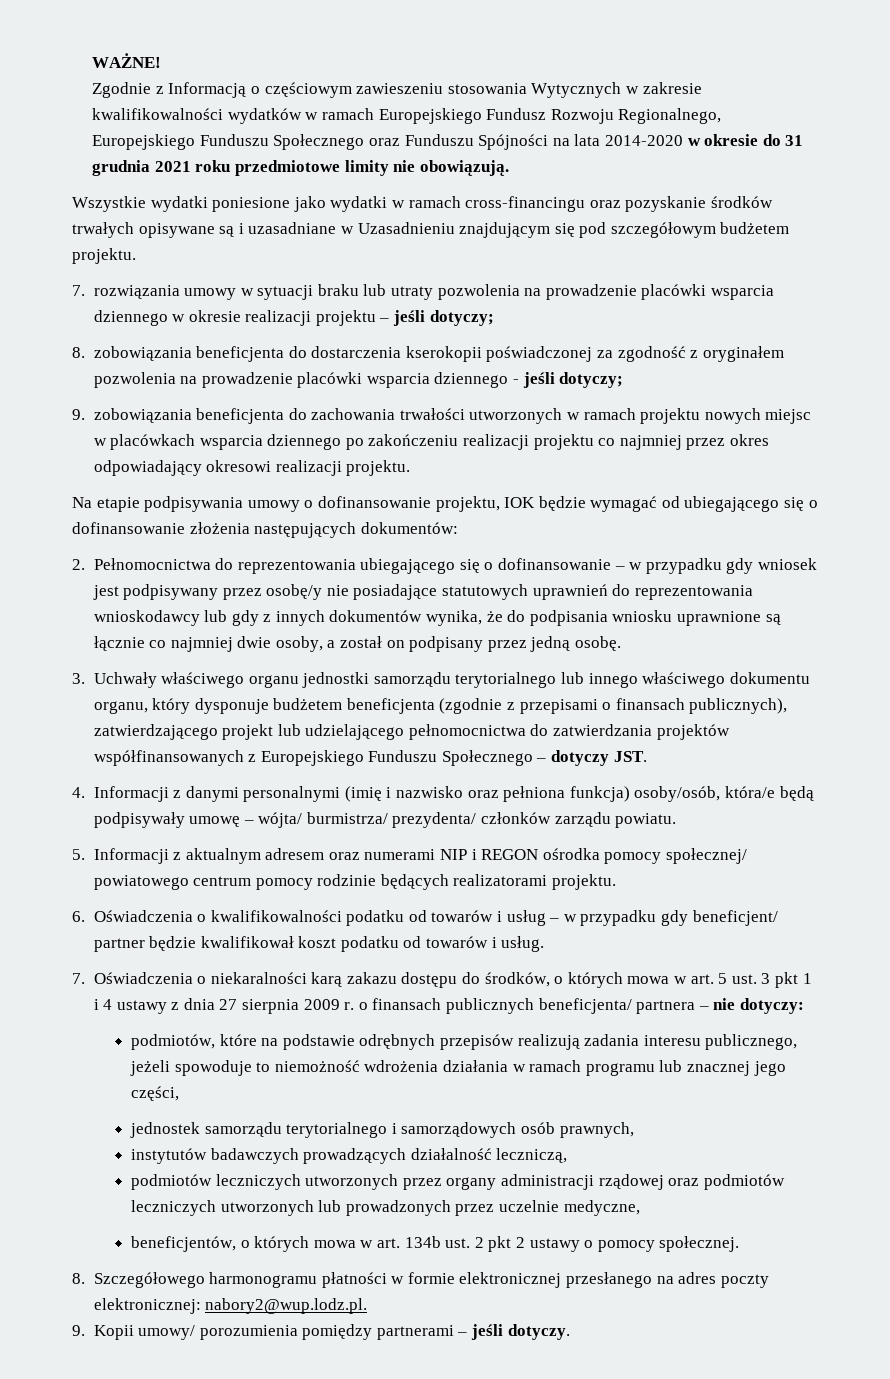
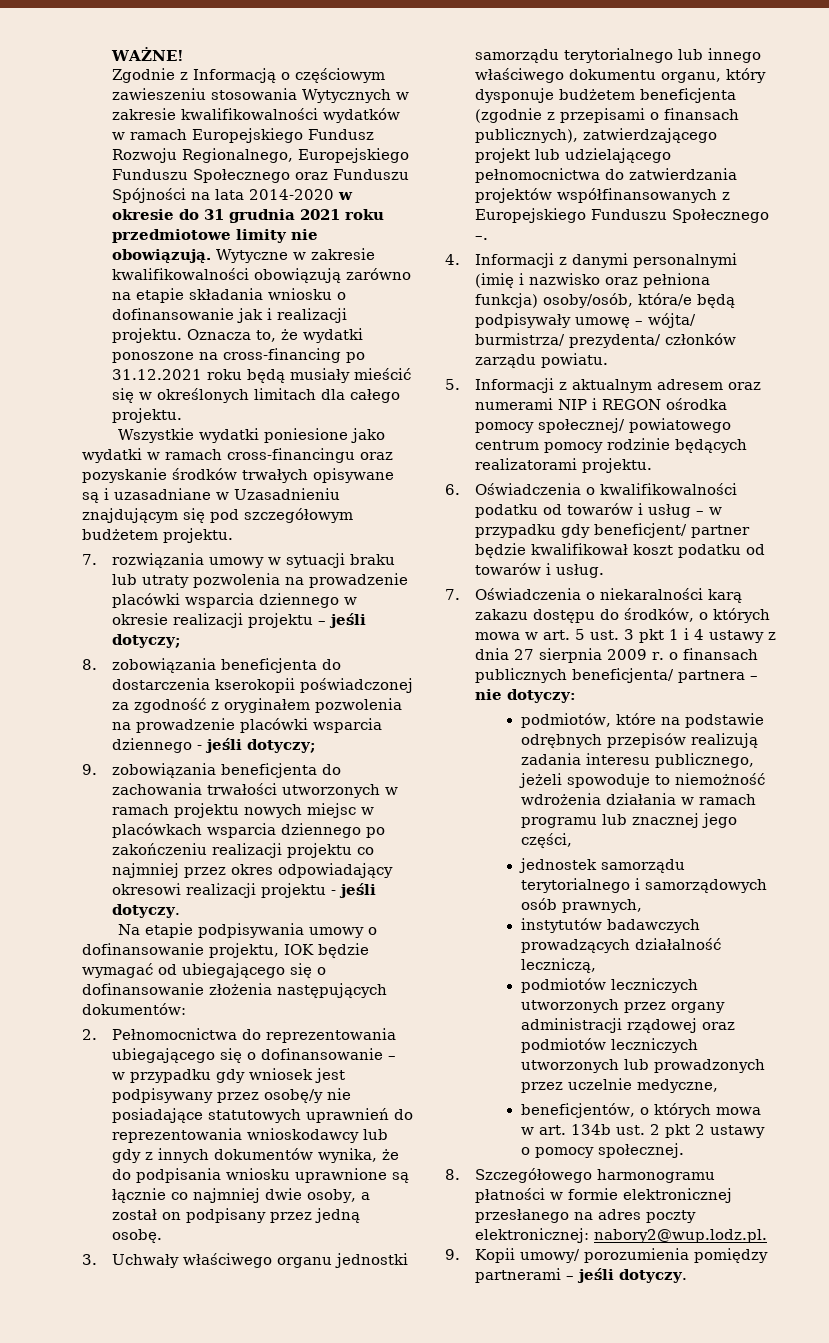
(509, 168) none -> [215,248,375,263] [111,268,411,283] [111,288,346,303] [111,308,347,323] [111,328,363,343] [111,348,365,363] [111,368,411,383] [111,388,400,403] [111,408,182,423] Wytyczne w zakresie kwalifikowalności obowiązują zarówno na etapie składania wniosku o dofinansowanie jak i realizacji projektu. Oznacza to, że wydatki ponoszone na cross-financing po 31.12.2021 roku będą musiały mieścić się w określonych limitach dla całego projektu.
[346,460,411,476] projektu. -> [260,883,376,898] [111,904,180,918] projektu - jeśli dotyczy.
[536,750,647,766] – dotyczy JST. -> [474,236,488,240] –.

